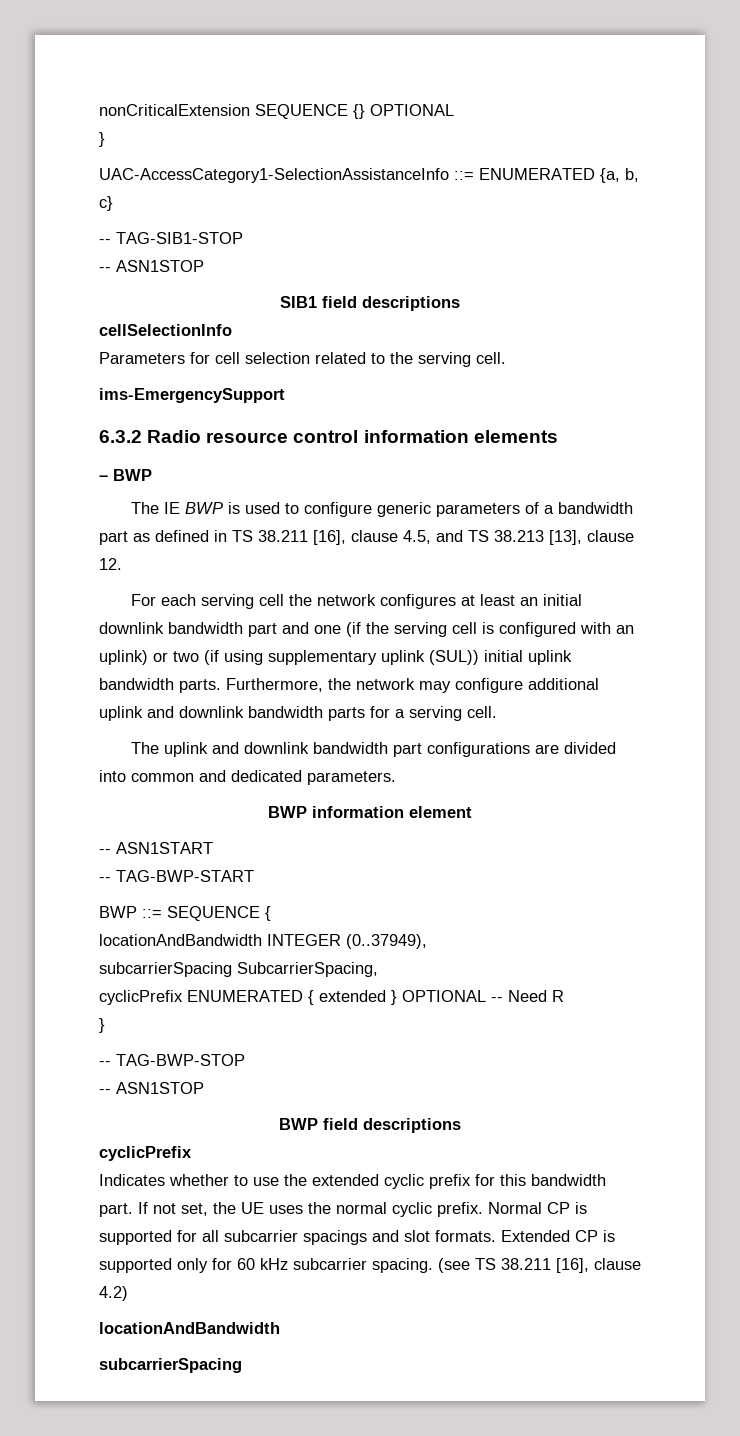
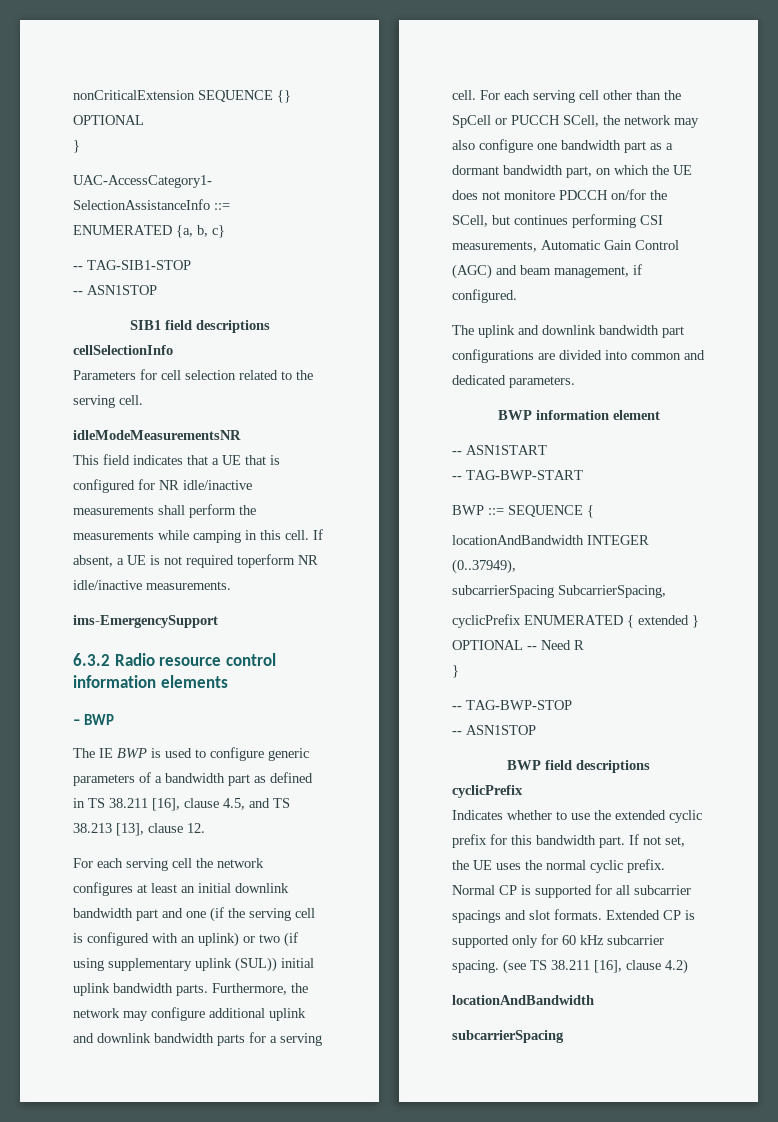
(506, 358) none -> [73,430,241,440] [73,454,280,465] [73,479,252,493] [73,504,256,518] [73,529,323,543] [73,554,318,568] [73,580,231,590] // idleModeMeasurementsNR // This field indicates that a UE that is configured for NR idle/inactive measurements shall perform the measurements while camping in this cell. If absent, a UE is not required toperform NR idle/inactive measurements.
(497, 712) none -> [480,90,681,103] [452,115,699,128] [452,139,673,153] [452,165,692,178] [452,189,667,200] [452,214,663,228] [452,240,679,252] [452,264,642,279] [452,289,517,303] For each serving cell other than the SpCell or PUCCH SCell, the network may also configure one bandwidth part as a dormant bandwidth part, on which the UE does not monitore PDCCH on/for the SCell, but continues performing CSI measurements, Automatic Gain Control (AGC) and beam management, if configured.

